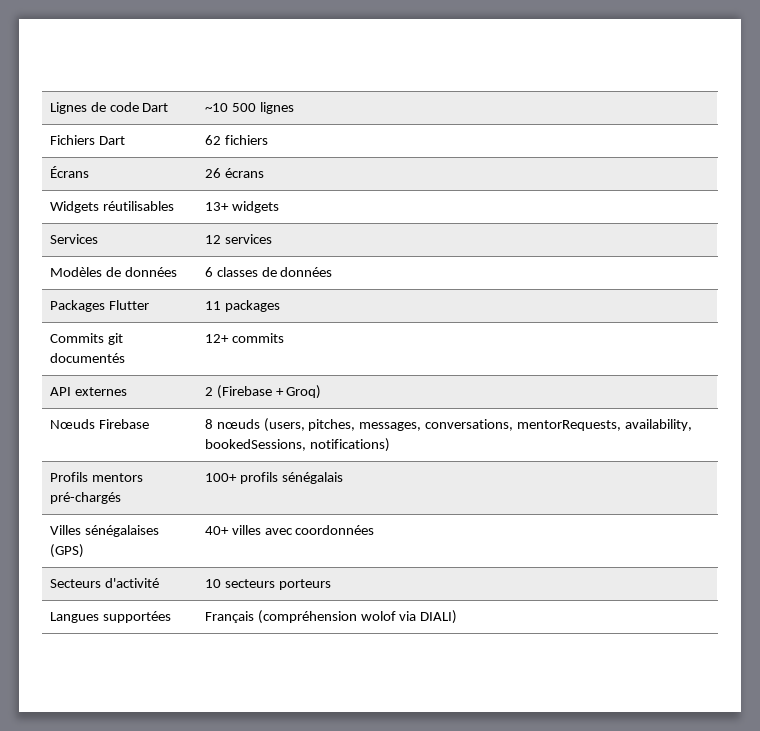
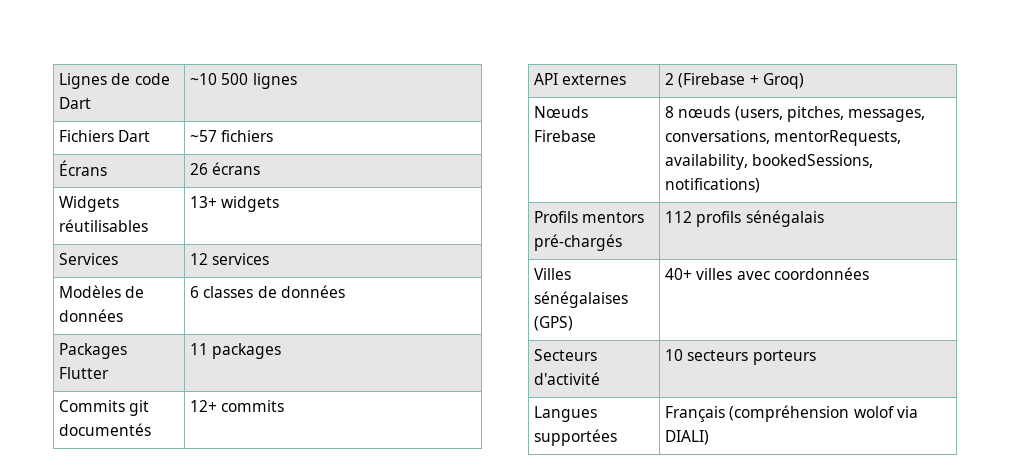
[204,135,221,145] 62 -> [190,130,218,142] ~57
[204,473,237,482] 100+ -> [665,211,693,223] 112

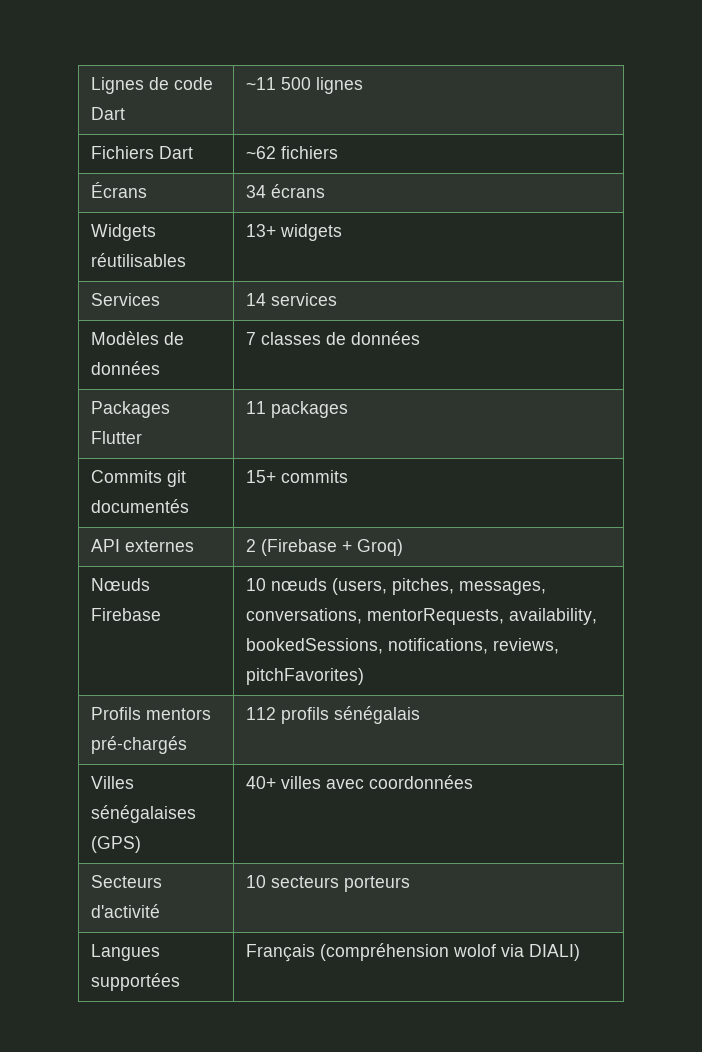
[190,73,218,85] ~10 -> [245,77,276,90] ~11
[190,130,218,142] ~57 -> [245,146,276,159] ~62
[190,163,209,175] 26 -> [245,185,266,198] 34
[190,253,209,265] 12 -> [245,293,266,306] 14
[190,286,200,298] 6 -> [245,332,256,345] 7
[190,400,218,412] 12+ -> [245,470,276,483] 15+
[665,106,675,118] 8 -> [245,578,266,591] 10
[665,178,761,193] notifications) -> [387,638,559,654] [245,668,364,685] notifications, reviews, pitchFavorites)

